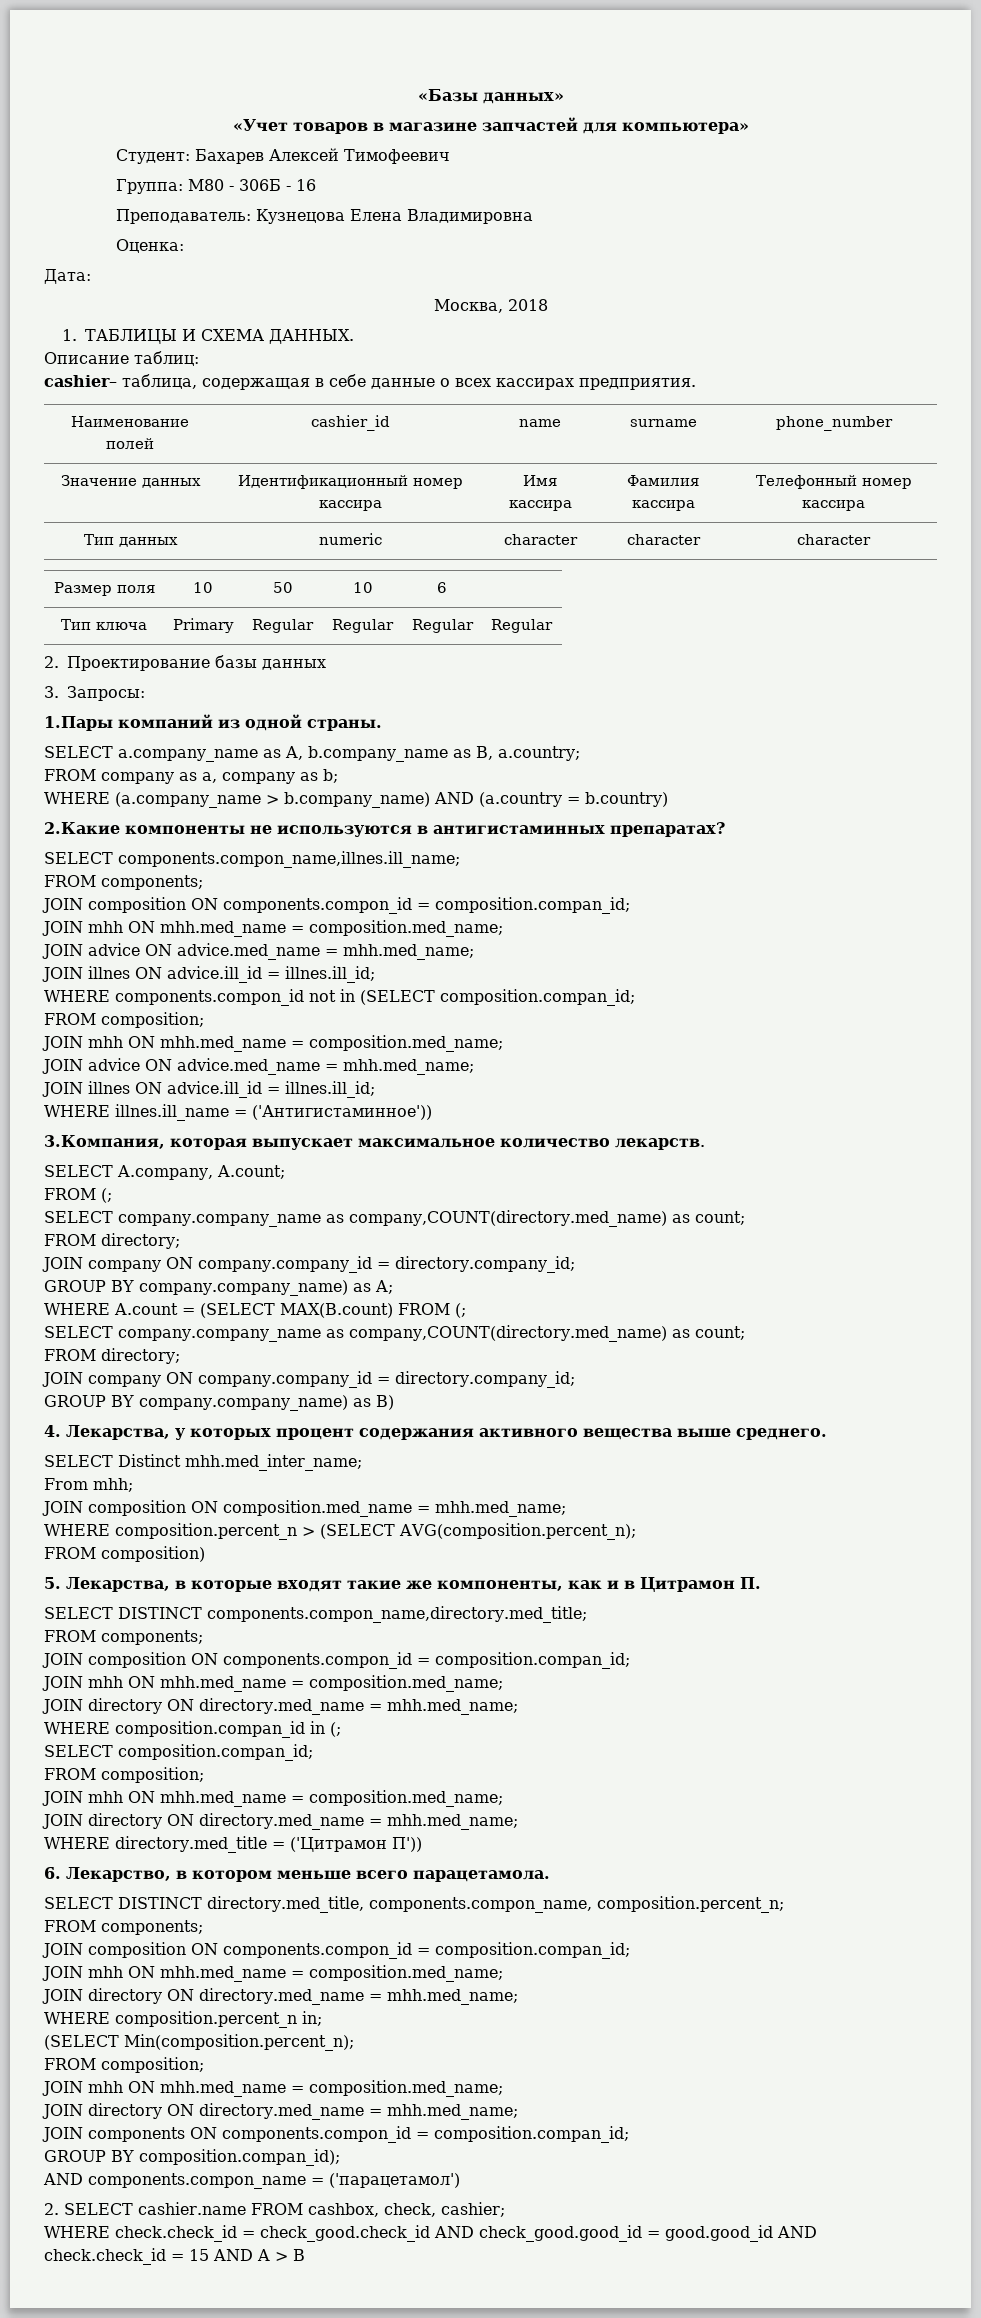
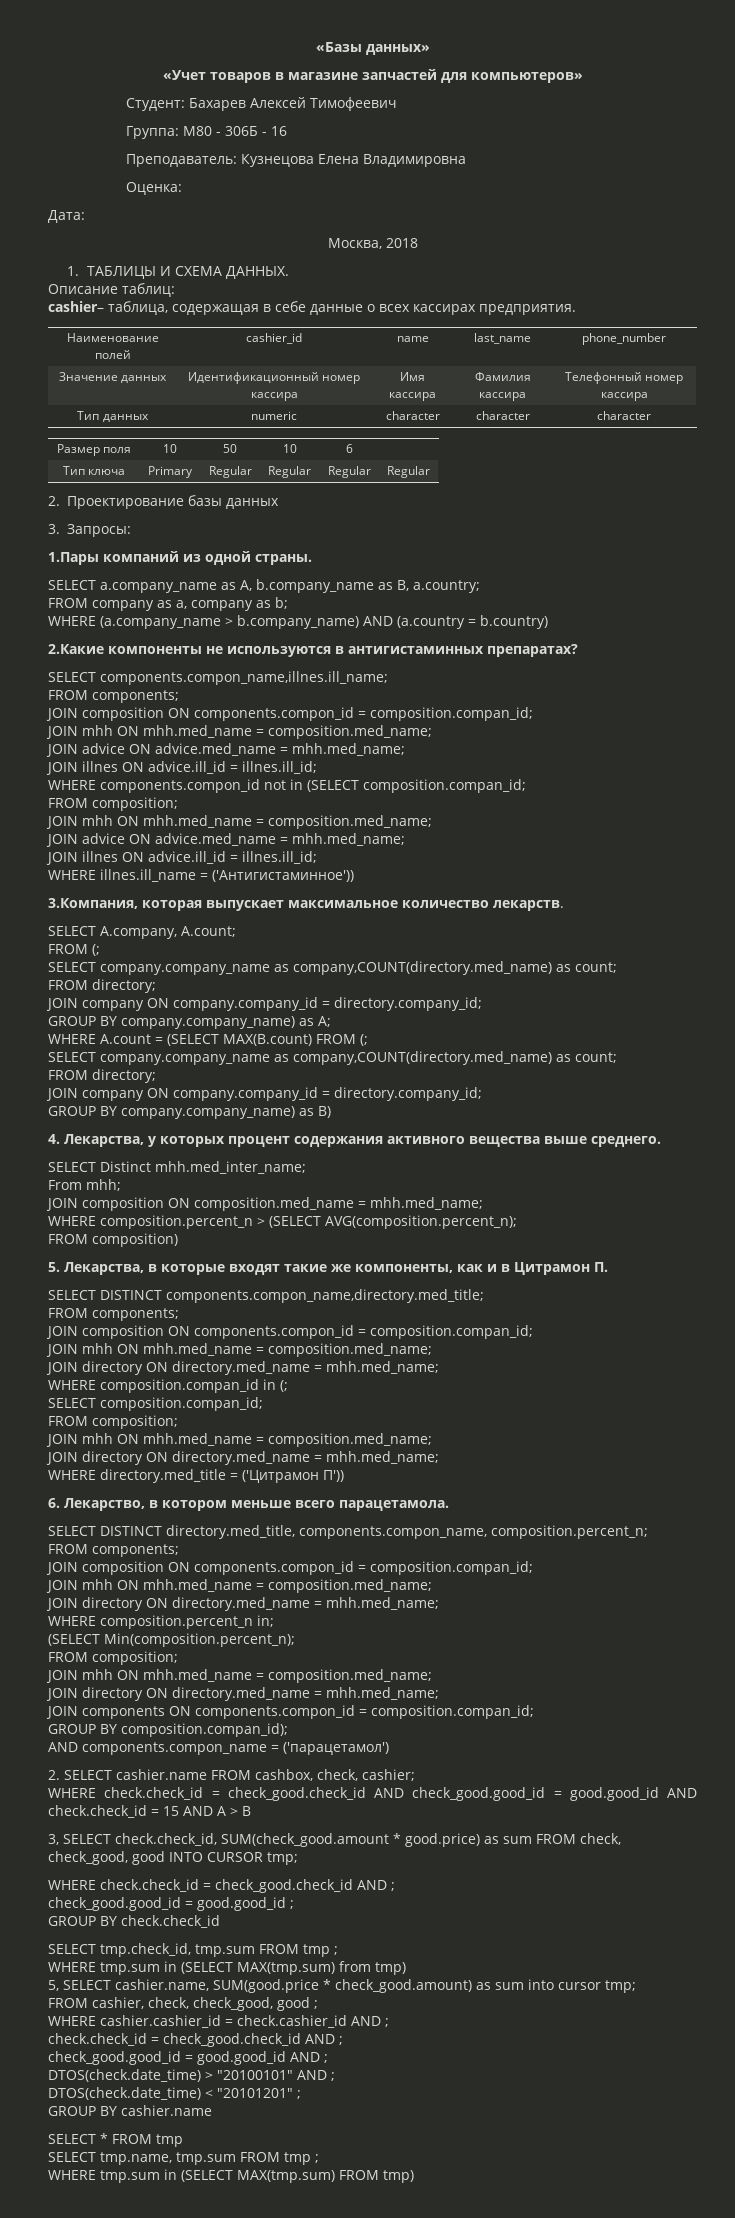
[621,122,749,134] компьютера» -> [470,72,583,83] компьютеров»
[629,419,697,427] surname -> [474,333,531,344] last_name
(305, 2255) none -> [48,1833,621,1847] [48,1851,298,1865] [48,1879,395,1893] [48,1897,294,1911] [48,1915,220,1928] [48,1943,338,1957] [48,1961,406,1975] [48,1979,636,1993] [48,1997,318,2011] [48,2015,389,2028] [48,2033,343,2047] [48,2051,328,2065] [48,2069,335,2082] [48,2087,301,2100] [48,2105,212,2116] [48,2133,183,2147] [48,2152,319,2165] [48,2169,414,2183] // 3, SELECT check.check_id, SUM(check_good.amount * good.price) as sum FROM check, check_good, good INTO CURSOR tmp; // WHERE check.check_id = check_good.check_id AND ; // check_good.good_id = good.good_id ; // GROUP BY check.check_id // SELECT tmp.check_id, tmp.sum FROM tmp ; // WHERE tmp.sum in (SELECT MAX(tmp.sum) from tmp) // 5, SELECT cashier.name, SUM(good.price * check_good.amount) as sum into cursor tmp; // FROM cashier, check, check_good, good ; // WHERE cashier.cashier_id = check.cashier_id AND ; // check.check_id = check_good.check_id AND ; // check_good.good_id = good.good_id AND ; // DTOS(check.date_time) > "20100101" AND ; // DTOS(check.date_time) < "20101201" ; // GROUP BY cashier.name // SELECT * FROM tmp // SELECT tmp.name, tmp.sum FROM tmp ; // WHERE tmp.sum in (SELECT MAX(tmp.sum) FROM tmp)

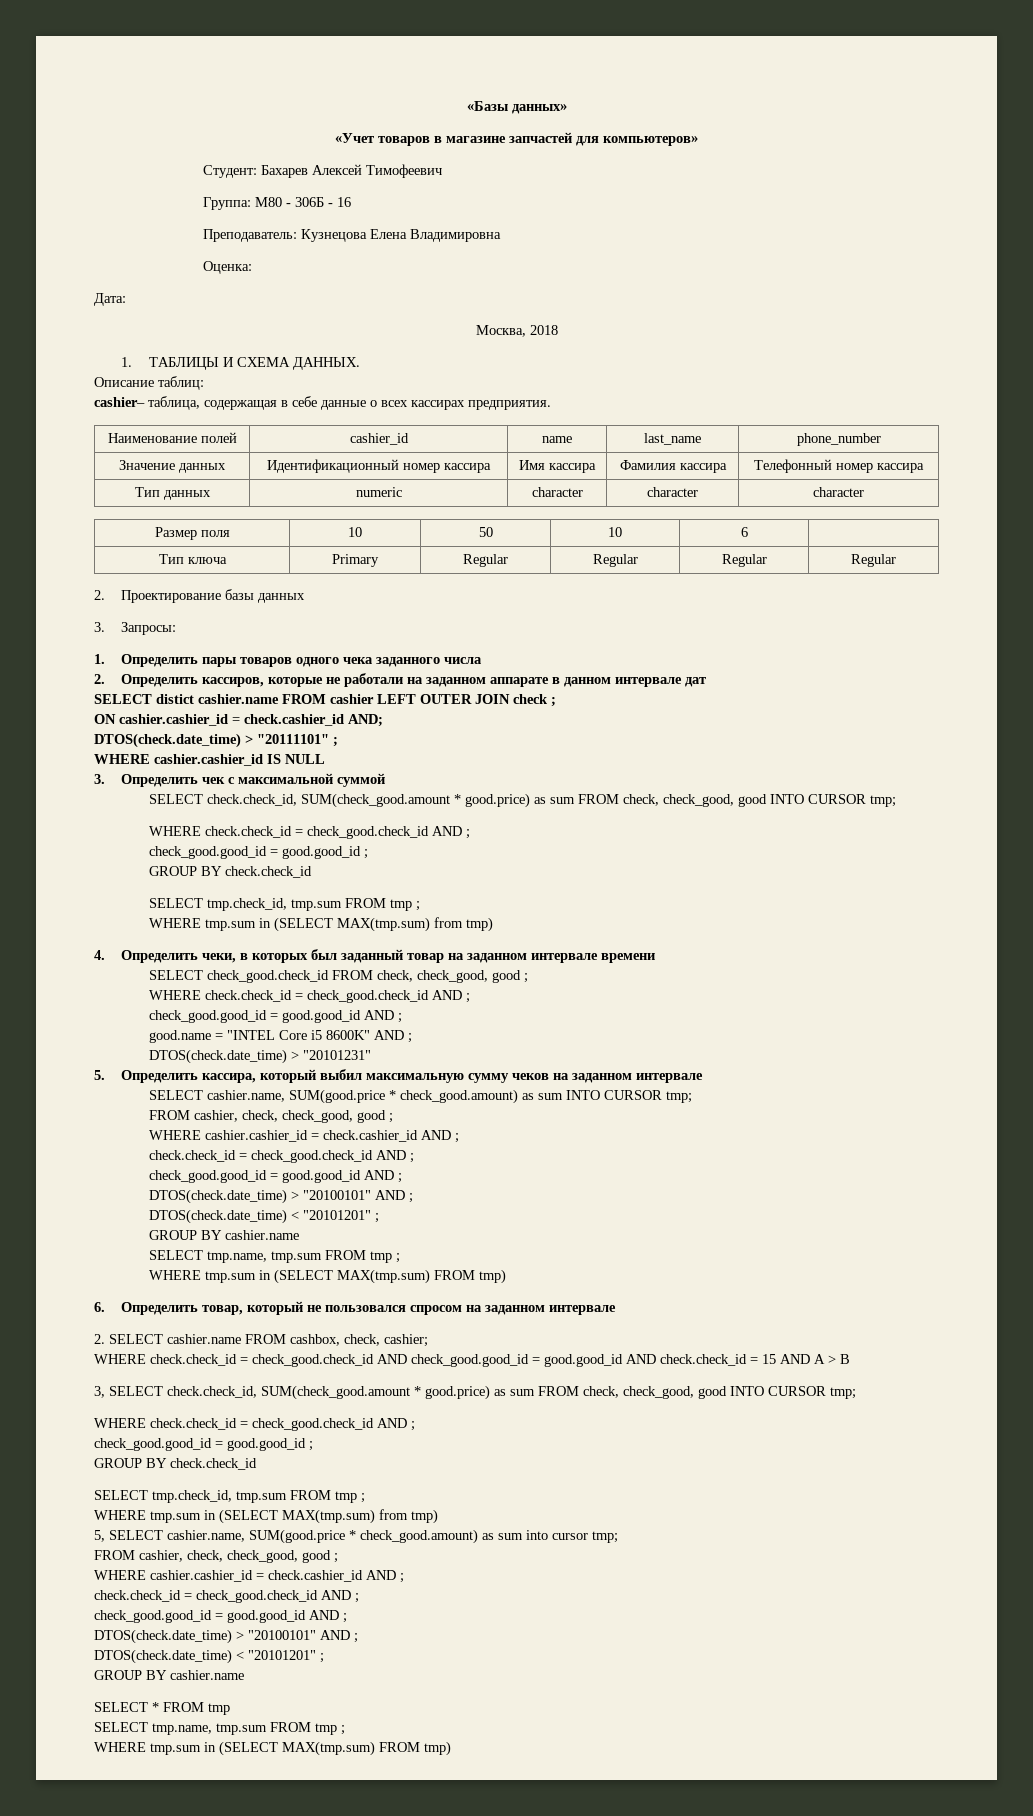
[48,551,312,565] [48,579,480,593] [48,597,288,611] [48,615,548,629] [48,644,578,657] [48,671,388,685] [48,690,179,703] [46,707,533,721] [46,725,432,739] [46,743,405,757] [46,761,317,775] [48,779,526,793] [48,797,178,811] [46,815,432,829] [46,833,405,847] [46,851,317,865] [48,869,354,882] [48,898,564,911] [48,926,236,939] [48,944,100,956] [48,961,617,975] [48,979,156,993] [46,997,482,1011] [48,1016,331,1029] [48,1034,368,1046] [48,1051,617,1065] [48,1069,156,1083] [46,1087,482,1101] [48,1106,331,1119] [48,1134,661,1147] [48,1161,306,1174] [48,1179,121,1191] [46,1197,483,1211] [48,1215,517,1229] [48,1233,178,1247] [48,1262,608,1275] [48,1289,484,1303] [48,1308,179,1321] [46,1325,533,1339] [46,1343,432,1357] [46,1361,439,1375] [48,1379,288,1393] [48,1397,263,1411] [48,1415,178,1429] [46,1433,432,1447] [46,1451,439,1465] [48,1469,344,1483] [48,1498,449,1511] [48,1525,648,1539] [48,1544,179,1557] [46,1561,533,1575] [46,1579,432,1593] [46,1597,439,1611] [48,1615,274,1629] [48,1633,295,1647] [48,1651,178,1665] [46,1669,432,1683] [46,1687,439,1701] [46,1705,534,1719] [48,1723,288,1737] [48,1742,389,1755] 1.Пары компаний из одной страны. // SELECT a.company_name as A, b.company_name as B, a.country; // FROM company as a, company as b; // WHERE (a.company_name > b.company_name) AND (a.country = b.country) // 2.Какие компоненты не используются в антигистаминных препаратах? // SELECT components.compon_name,illnes.ill_name; // FROM components; // JOIN composition ON components.compon_id = composition.compan_id; // JOIN mhh ON mhh.med_name = composition.med_name; // JOIN advice ON advice.med_name = mhh.med_name; // JOIN illnes ON advice.ill_id = illnes.ill_id; // WHERE components.compon_id not in (SELECT composition.compan_id; // FROM composition; // JOIN mhh ON mhh.med_name = composition.med_name; // JOIN advice ON advice.med_name = mhh.med_name; // JOIN illnes ON advice.ill_id = illnes.ill_id; // WHERE illnes.ill_name = ('Антигистаминное')) // 3.Компания, которая выпускает максимальное количество лекарств. // SELECT A.company, A.count; // FROM (; // SELECT company.company_name as company,COUNT(directory.med_name) as count; // FROM directory; // JOIN company ON company.company_id = directory.company_id; // GROUP BY company.company_name) as A; // WHERE A.count = (SELECT MAX(B.count) FROM (; // SELECT company.company_name as company,COUNT(directory.med_name) as count; // FROM directory; // JOIN company ON company.company_id = directory.company_id; // GROUP BY company.company_name) as B) // 4. Лекарства, у которых процент содержания активного вещества выше среднего. // SELECT Distinct mhh.med_inter_name; // From mhh; // JOIN composition ON composition.med_name = mhh.med_name; // WHERE composition.percent_n > (SELECT AVG(composition.percent_n); // FROM composition) // 5. Лекарства, в которые входят такие же компоненты, как и в Цитрамон П. // SELECT DISTINCT components.compon_name,directory.med_title; // FROM components; // JOIN composition ON components.compon_id = composition.compan_id; // JOIN mhh ON mhh.med_name = composition.med_name; // JOIN directory ON directory.med_name = mhh.med_name; // WHERE composition.compan_id in (; // SELECT composition.compan_id; // FROM composition; // JOIN mhh ON mhh.med_name = composition.med_name; // JOIN directory ON directory.med_name = mhh.med_name; // WHERE directory.med_title = ('Цитрамон П')) // 6. Лекарство, в котором меньше всего парацетамола. // SELECT DISTINCT directory.med_title, components.compon_name, composition.percent_n; // FROM components; // JOIN composition ON components.compon_id = composition.compan_id; // JOIN mhh ON mhh.med_name = composition.med_name; // JOIN directory ON directory.med_name = mhh.med_name; // WHERE composition.percent_n in; // (SELECT Min(composition.percent_n); // FROM composition; // JOIN mhh ON mhh.med_name = composition.med_name; // JOIN directory ON directory.med_name = mhh.med_name; // JOIN components ON components.compon_id = composition.compan_id; // GROUP BY composition.compan_id); // AND components.compon_name = ('парацетамол') -> [94,654,483,667] [94,673,707,687] [94,694,556,707] [94,714,383,727] [94,733,338,748] [94,754,325,766] [94,773,386,787] [148,793,896,808] [148,826,470,839] [148,846,368,859] [148,866,312,878] [148,898,420,911] [148,917,493,932] [94,949,656,963] [148,970,528,983] [148,990,470,1003] [148,1010,402,1023] [148,1030,412,1043] [148,1049,371,1064] [94,1069,704,1083] [148,1089,692,1104] [148,1110,393,1123] [148,1130,459,1143] [148,1150,414,1163] [148,1170,402,1183] [148,1189,413,1204] [148,1209,379,1224] [148,1230,299,1240] [148,1250,400,1263] [148,1269,506,1284] [94,1301,617,1315] 1. Определить пары товаров одного чека заданного числа // 2. Определить кассиров, которые не работали на заданном аппарате в данном интервале дат // SELECT distict cashier.name FROM cashier LEFT OUTER JOIN check ; // ON cashier.cashier_id = check.cashier_id AND; // DTOS(check.date_time) > "20111101" ; // WHERE cashier.cashier_id IS NULL // 3. Определить чек с максимальной суммой // SELECT check.check_id, SUM(check_good.amount * good.price) as sum FROM check, check_good, good INTO CURSOR tmp; // WHERE check.check_id = check_good.check_id AND ; // check_good.good_id = good.good_id ; // GROUP BY check.check_id // SELECT tmp.check_id, tmp.sum FROM tmp ; // WHERE tmp.sum in (SELECT MAX(tmp.sum) from tmp) // 4. Определить чеки, в которых был заданный товар на заданном интервале времени // SELECT check_good.check_id FROM check, check_good, good ; // WHERE check.check_id = check_good.check_id AND ; // check_good.good_id = good.good_id AND ; // good.name = "INTEL Core i5 8600K" AND ; // DTOS(check.date_time) > "20101231" // 5. Определить кассира, который выбил максимальную сумму чеков на заданном интервале // SELECT cashier.name, SUM(good.price * check_good.amount) as sum INTO CURSOR tmp; // FROM cashier, check, check_good, good ; // WHERE cashier.cashier_id = check.cashier_id AND ; // check.check_id = check_good.check_id AND ; // check_good.good_id = good.good_id AND ; // DTOS(check.date_time) > "20100101" AND ; // DTOS(check.date_time) < "20101201" ; // GROUP BY cashier.name // SELECT tmp.name, tmp.sum FROM tmp ; // WHERE tmp.sum in (SELECT MAX(tmp.sum) FROM tmp) // 6. Определить товар, который не пользовался спросом на заданном интервале

